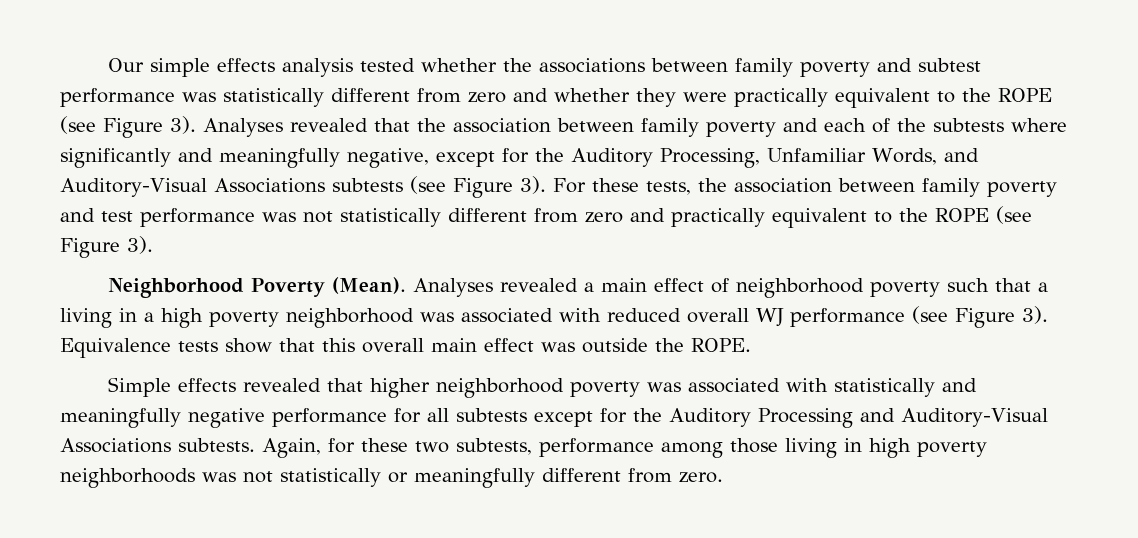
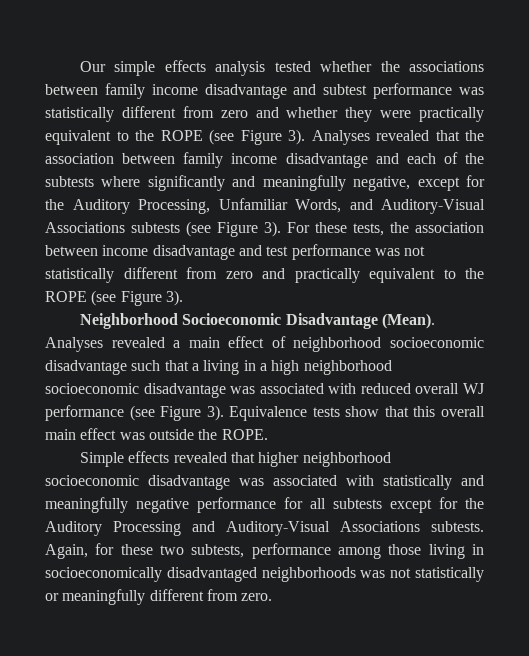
[799,61,870,77] poverty -> [151,84,287,99] income disadvantage
[706,121,776,137] poverty -> [231,153,368,168] income disadvantage
[921,178,1057,197] family poverty -> [102,245,235,260] income disadvantage
[250,278,325,297] Poverty -> [182,313,378,329] Socioeconomic Disadvantage
[869,281,940,297] poverty -> [389,337,484,348] [45,360,127,375] socioeconomic disadvantage
[209,308,414,328] poverty neighborhood -> [303,360,392,375] [45,383,226,398] neighborhood socioeconomic disadvantage
[569,381,640,397] poverty -> [45,475,230,490] socioeconomic disadvantage
[869,438,987,458] high poverty -> [45,567,257,582] socioeconomically disadvantaged

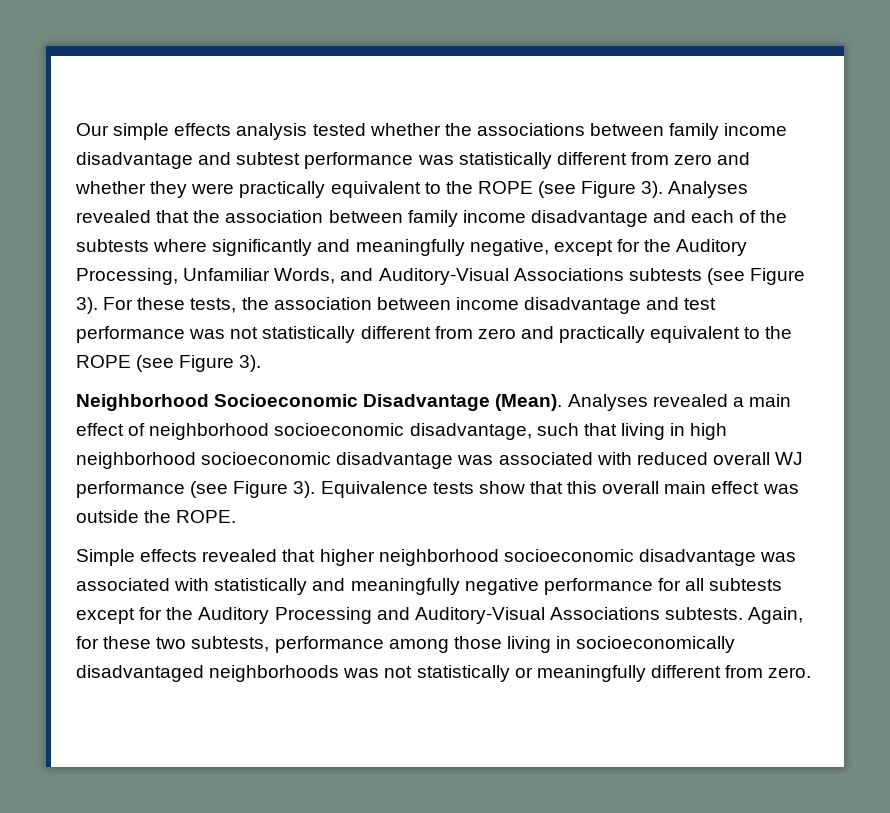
[45,360,127,375] disadvantage -> [409,423,532,440] disadvantage,
[191,360,267,375] a living in a -> [620,423,686,440] living in

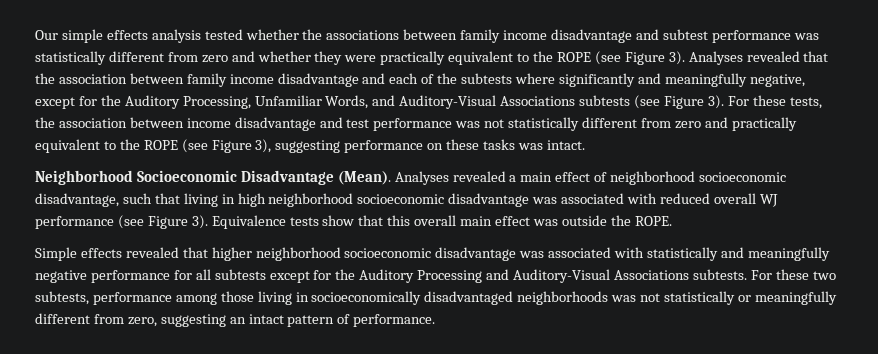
[239,355,262,372] 3). -> [255,139,585,153] 3), suggesting performance on these tasks was intact.
[748,607,804,624] [76,636,99,649] Again, for -> [750,270,772,280] For
[768,667,812,678] zero. -> [127,314,436,327] zero, suggesting an intact pattern of performance.

